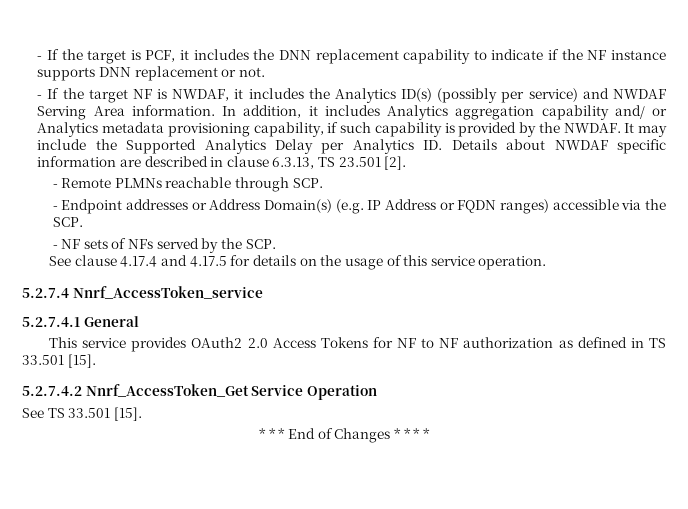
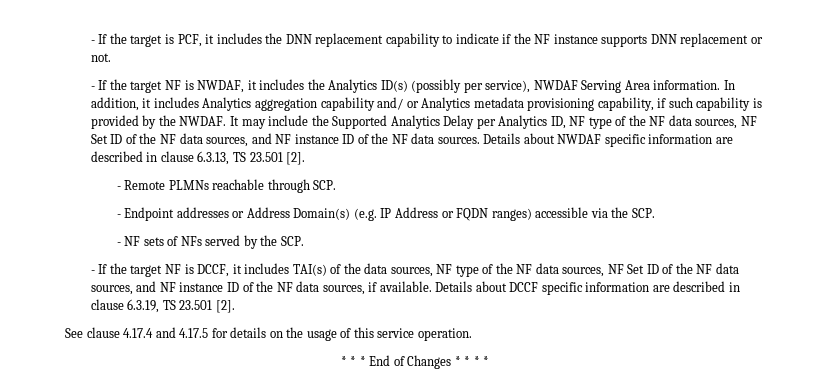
[528,88,609,102] service) and -> [485,80,531,93] service),
[423,140,443,150] ID. -> [550,115,757,129] [90,133,480,147] ID, NF type of the NF data sources, NF Set ID of the NF data sources, and NF instance ID of the NF data sources.
(276, 244) none -> [90,263,739,277] [90,281,740,295] [90,299,236,313] // - If the target NF is DCCF, it includes TAI(s) of the data sources, NF type of the NF data sources, NF Set ID of the NF data sources, and NF instance ID of the NF data sources, if available. Details about DCCF specific information are described in clause 6.3.19, TS 23.501 [2].
[22,286,263,299] [22,316,139,327] [49,337,667,352] [22,354,96,368] [22,384,377,400] [22,407,142,421] // 5.2.7.4 Nnrf_AccessToken_service // 5.2.7.4.1 General // This service provides OAuth2 2.0 Access Tokens for NF to NF authorization as defined in TS 33.501 [15]. // 5.2.7.4.2 Nnrf_AccessToken_Get Service Operation // See TS 33.501 [15]. -> (472, 334) none

